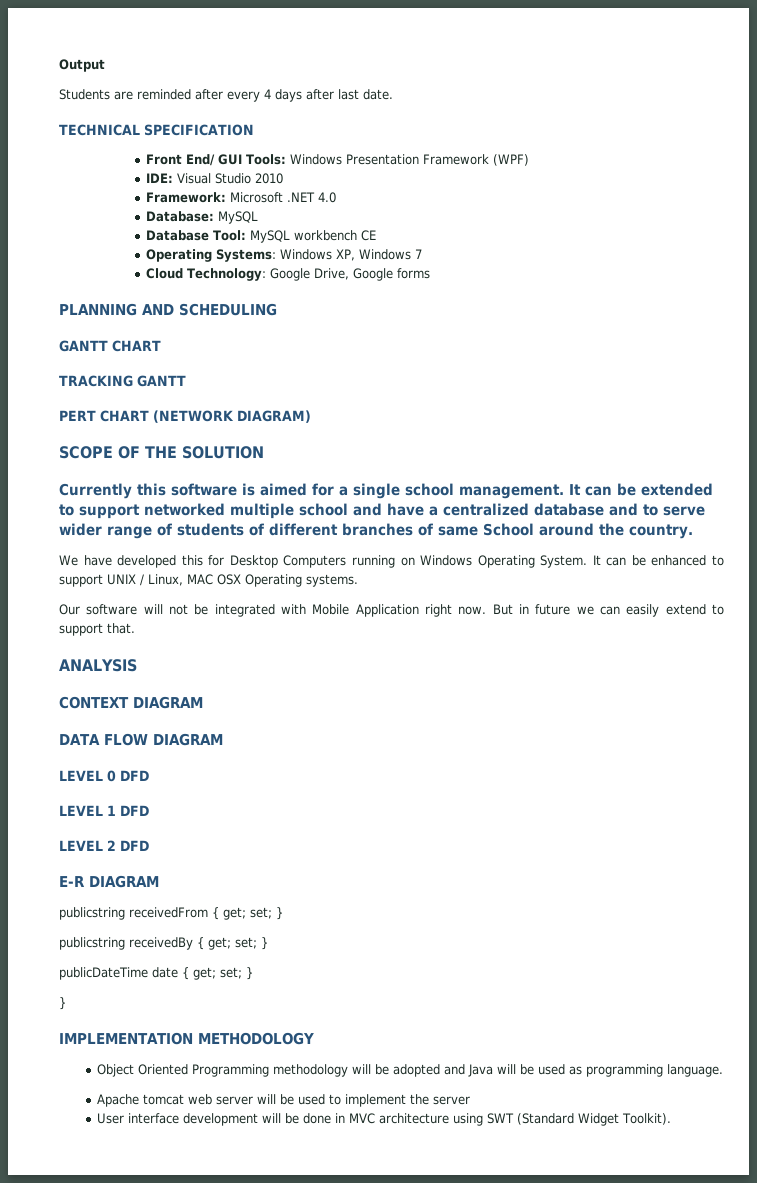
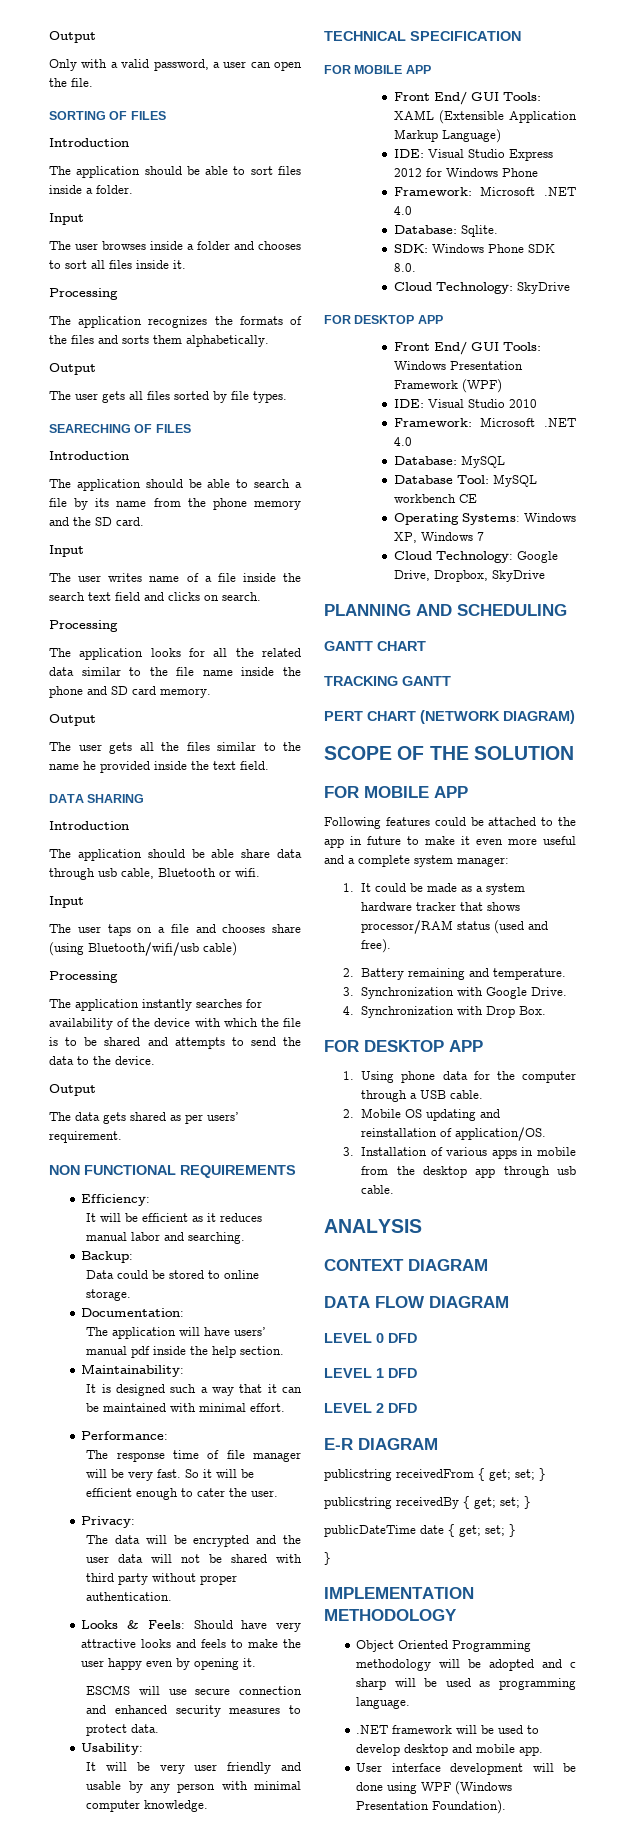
[59,59,105,72] [59,89,393,102] [59,124,254,136] Output // Students are reminded after every 4 days after last date. // TECHNICAL SPECIFICATION -> [49,31,96,43] [49,59,302,71] [49,78,93,87] [49,111,166,120] [49,138,129,147] [49,166,301,178] [49,185,133,194] [49,213,84,225] [49,241,301,250] [49,260,186,269] [49,288,118,300] [49,316,302,328] [49,335,269,347] [49,363,96,375] [49,391,287,403] [49,424,191,433] [49,451,129,460] [49,479,302,491] [49,498,301,510] [49,517,144,526] [49,545,84,557] [49,573,301,582] [49,592,261,601] [49,620,118,632] [49,648,301,660] [49,667,301,676] [49,686,211,698] [49,714,96,726] [49,742,301,754] [49,761,269,773] [49,794,145,803] [49,821,129,830] [49,849,303,861] [49,868,260,880] [49,896,84,908] [49,924,301,936] [49,942,237,956] [49,971,118,983] [49,999,262,1011] [49,1018,301,1030] [49,1037,301,1049] [49,1056,155,1065] [49,1084,96,1096] [49,1112,239,1124] [49,1131,122,1143] [49,1165,296,1178] [81,1194,151,1206] [86,1213,263,1222] [86,1232,246,1244] [81,1251,134,1263] [86,1270,260,1279] [86,1289,132,1301] [81,1308,185,1317] [86,1327,267,1339] [86,1346,285,1358] [81,1364,185,1377] [86,1384,302,1396] [86,1403,286,1412] [81,1431,169,1440] [86,1450,301,1462] [86,1469,255,1481] [86,1488,279,1500] [81,1516,136,1528] [86,1535,301,1547] [86,1554,302,1563] [86,1573,238,1585] [86,1592,173,1601] [81,1620,301,1632] [81,1639,301,1648] [81,1658,257,1670] [86,1685,302,1695] [86,1705,301,1717] [86,1724,160,1736] [81,1743,144,1755] [86,1762,301,1774] [86,1781,301,1793] [86,1800,209,1812] [324,31,521,41] [324,65,431,74] [393,91,541,105] [393,110,577,124] [393,129,501,143] [393,149,553,161] [393,168,538,177] [393,186,576,196] [393,206,412,215] [393,225,498,237] [393,244,555,253] [393,263,416,272] [393,282,570,294] [324,315,443,324] Output // Only with a valid password, a user can open the file. // SORTING OF FILES // Introduction // The application should be able to sort files inside a folder. // Input // The user browses inside a folder and chooses to sort all files inside it. // Processing // The application recognizes the formats of the files and sorts them alphabetically. // Output // The user gets all files sorted by file types. // SEARECHING OF FILES // Introduction // The application should be able to search a file by its name from the phone memory and the SD card. // Input // The user writes name of a file inside the search text field and clicks on search. // Processing // The application looks for all the related data similar to the file name inside the phone and SD card memory. // Output // The user gets all the files similar to the name he provided inside the text field. // DATA SHARING // Introduction // The application should be able share data through usb cable, Bluetooth or wifi. // Input // The user taps on a file and chooses share (using Bluetooth/wifi/usb cable) // Processing // The application instantly searches for availability of the device with which the file is to be shared and attempts to send the data to the device. // Output // The data gets shared as per users’ requirement. // NON FUNCTIONAL REQUIREMENTS // Efficiency: // It will be efficient as it reduces manual labor and searching. // Backup: // Data could be stored to online storage. // Documentation: // The application will have users’ manual pdf inside the help section. // Maintainability: // It is designed such a way that it can be maintained with minimal effort. // Performance: // The response time of file manager will be very fast. So it will be efficient enough to cater the user. // Privacy: // The data will be encrypted and the user data will not be shared with third party without proper authentication. // Looks & Feels: Should have very attractive looks and feels to make the user happy even by opening it. // ESCMS will use secure connection and enhanced security measures to protect data. // Usability: // It will be very user friendly and usable by any person with minimal computer knowledge. // TECHNICAL SPECIFICATION // FOR MOBILE APP // Front End/ GUI Tools: XAML (Extensible Application Markup Language) // IDE: Visual Studio Express 2012 for Windows Phone // Framework: Microsoft .NET 4.0 // Database: Sqlite. // SDK: Windows Phone SDK 8.0. // Cloud Technology: SkyDrive // FOR DESKTOP APP
[352,268,430,281] Google forms -> [433,570,545,582] Dropbox, SkyDrive
[59,483,713,499] [59,503,705,519] [59,523,693,539] [59,555,724,568] [59,574,358,587] [59,604,725,617] [59,623,135,636] Currently this software is aimed for a single school management. It can be extended to support networked multiple school and have a centralized database and to serve wider range of students of different branches of same School around the country. // We have developed this for Desktop Computers running on Windows Operating System. It can be enhanced to support UNIX / Linux, MAC OSX Operating systems. // Our software will not be integrated with Mobile Application right now. But in future we can easily extend to support that. -> [324,786,468,798] [324,817,576,829] [324,836,576,848] [324,855,509,867] [342,883,526,895] [361,902,521,911] [361,920,549,934] [361,939,392,953] [342,968,567,980] [342,987,568,999] [342,1006,547,1018] [324,1040,483,1052] [342,1071,576,1083] [361,1090,484,1102] [342,1108,501,1121] [361,1127,547,1141] [342,1147,576,1159] [361,1166,576,1178] [361,1185,395,1194] FOR MOBILE APP // Following features could be attached to the app in future to make it even more useful and a complete system manager: // 1. It could be made as a system hardware tracker that shows processor/RAM status (used and free). // 2. Battery remaining and temperature. // 3. Synchronization with Google Drive. // 4. Synchronization with Drop Box. // FOR DESKTOP APP // 1. Using phone data for the computer through a USB cable. // 2. Mobile OS updating and reinstallation of application/OS. // 3. Installation of various apps in mobile from the desktop app through usb cable.
[468,1064,494,1077] Java -> [570,1662,576,1668] [356,1678,387,1690] c sharp
[97,1094,471,1107] Apache tomcat web server will be used to implement the server -> [356,1725,540,1734] [356,1744,544,1756] .NET framework will be used to develop desktop and mobile app.
[335,1113,672,1126] in MVC architecture using SWT (Standard Widget Toolkit). -> [387,1781,513,1795] [356,1800,507,1814] using WPF (Windows Presentation Foundation).

